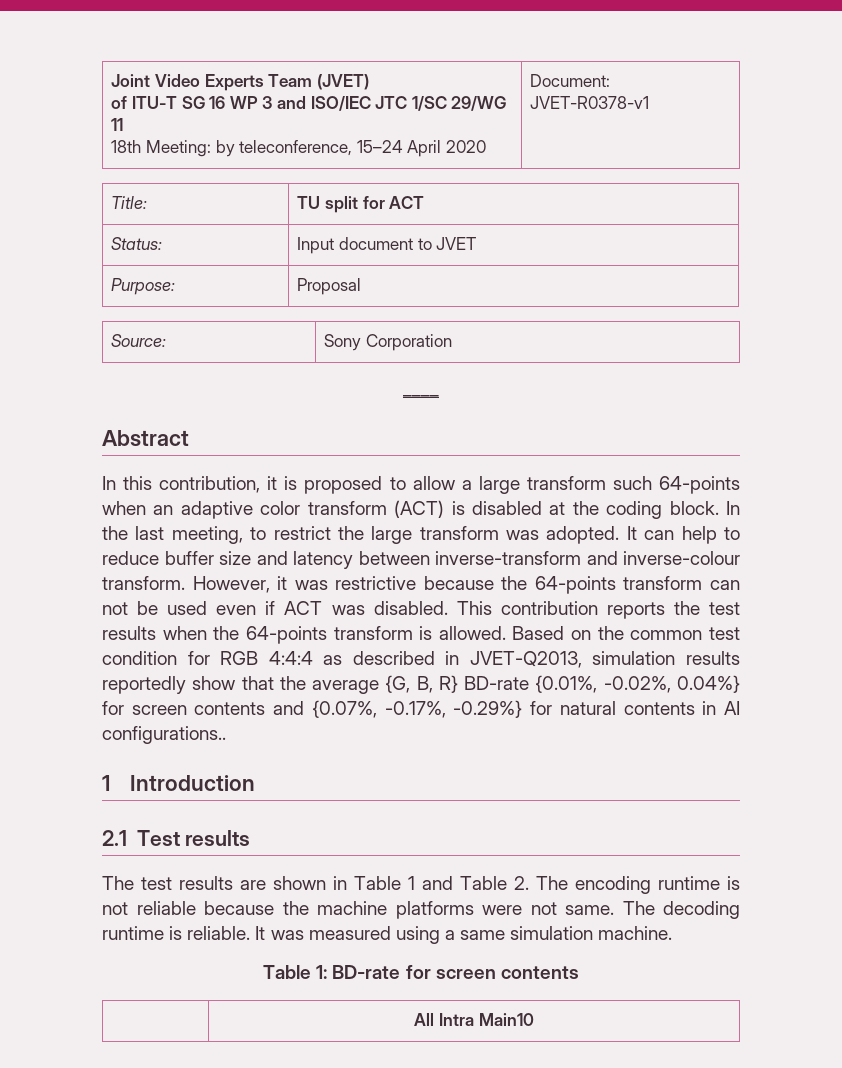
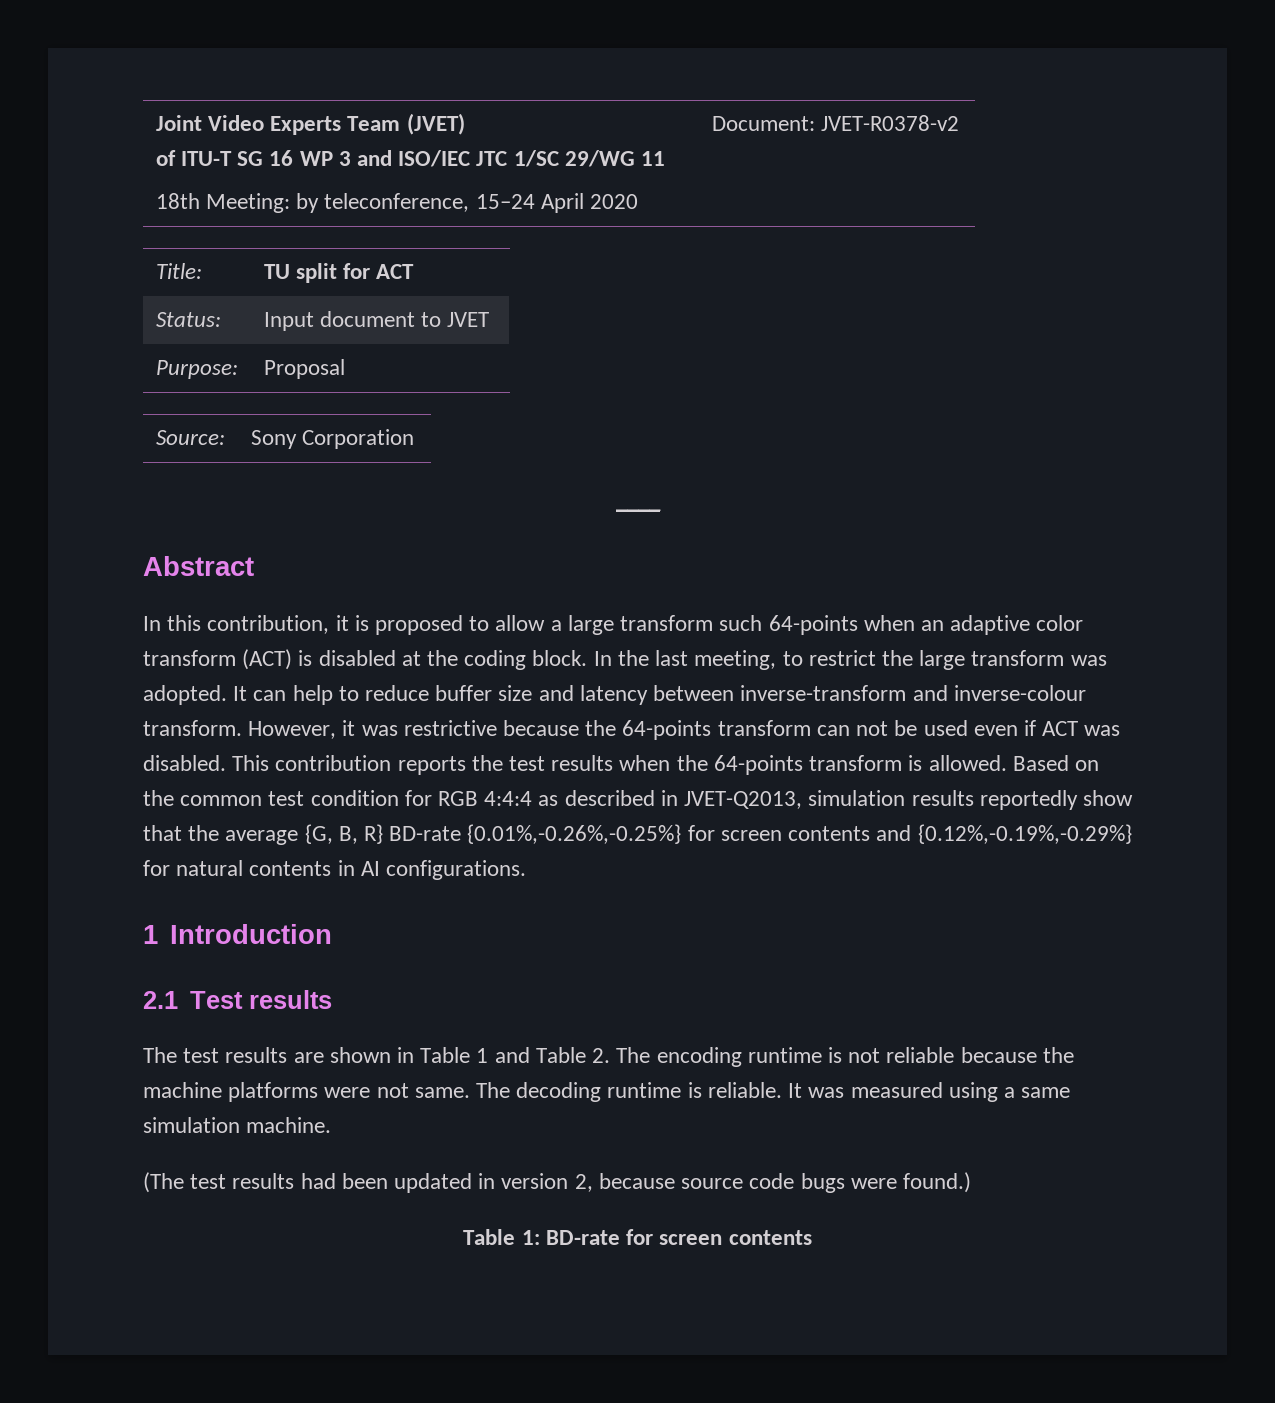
[530,96,650,109] JVET-R0378-v1 -> [820,115,959,131] JVET-R0378-v2
[535,675,740,693] {0.01%, -0.02%, 0.04%} -> [467,824,682,844] {0.01%,-0.26%,-0.25%}
[311,700,523,718] {0.07%, -0.17%, -0.29%} -> [917,824,1132,844] {0.12%,-0.19%,-0.29%}
[102,726,226,744] configurations.. -> [386,860,527,880] configurations.
(673, 933) none -> [143,1172,971,1193] // (The test results had been updated in version 2, because source code bugs were found.)
[414,1013,534,1026] // | All Intra Main10 -> (812, 1237) none

